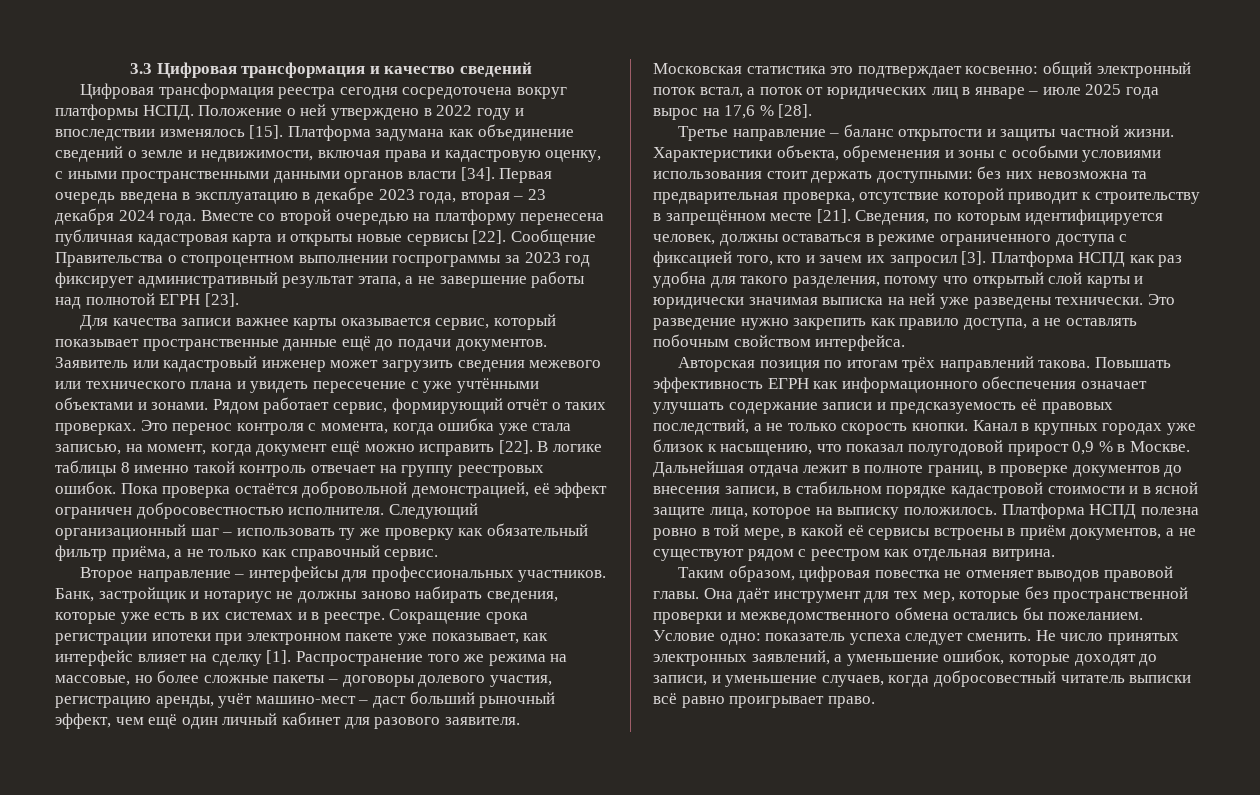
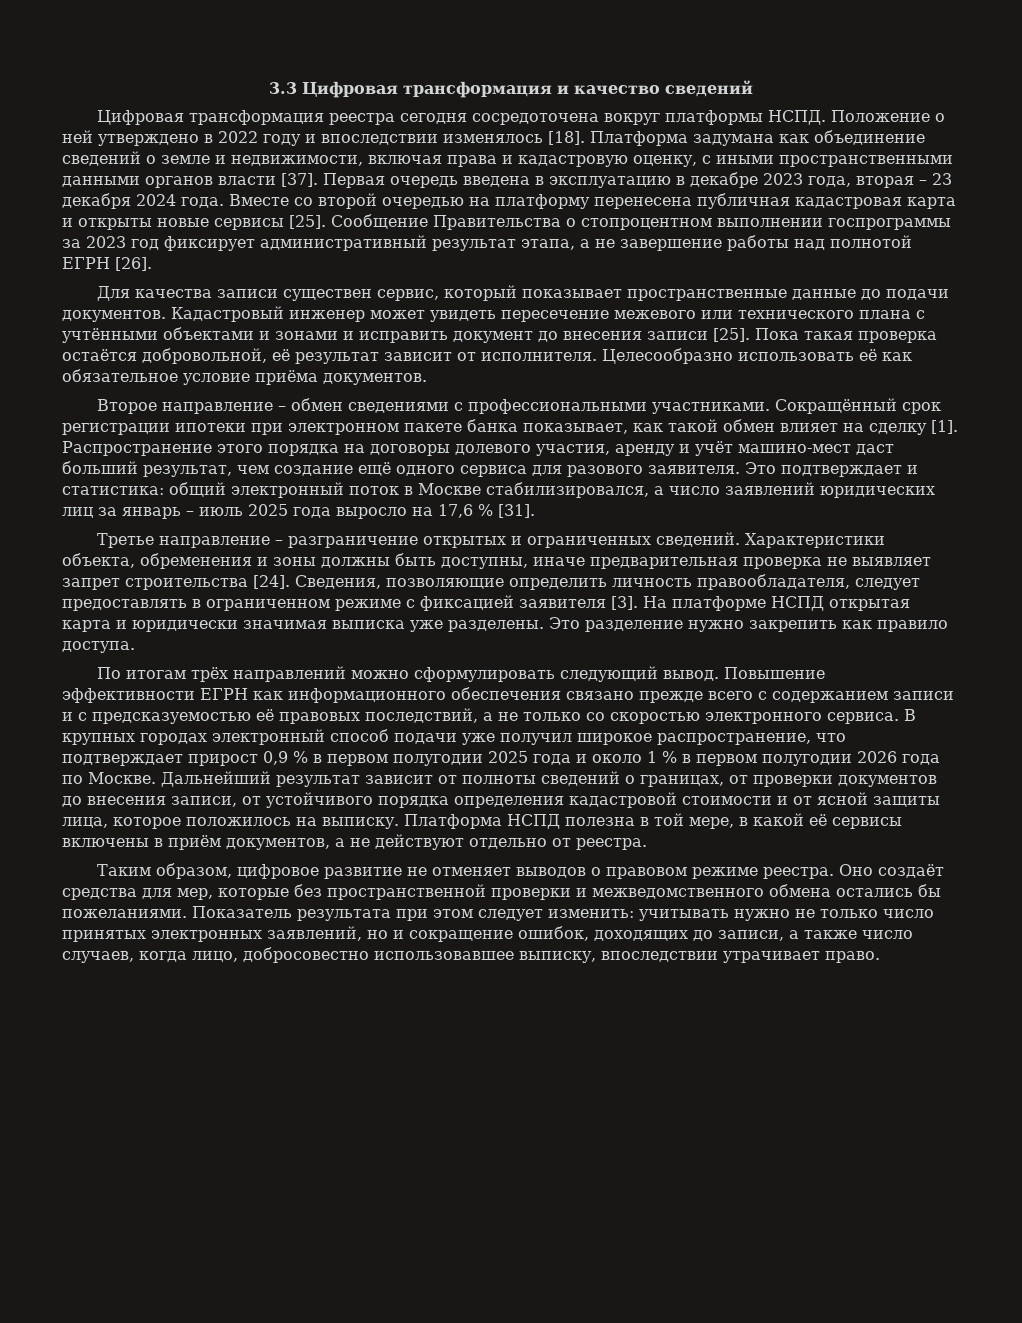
[249,125,284,139] [15]. -> [548,131,585,145] [18].
[460,167,495,181] [34]. -> [281,173,318,187] [37].
[472,230,507,244] [22]. -> [289,215,326,229] [25].
[204,293,239,307] [23]. -> [115,257,152,271] [26].
[235,318,431,330] важнее карты оказывается -> [282,289,372,301] существен
[341,336,371,351] ещё -> (856, 294) none
[55,356,602,372] [55,378,539,393] [55,397,607,414] [55,418,572,435] [55,440,602,456] [55,460,544,477] [55,481,608,498] [55,502,478,519] [55,523,588,540] [55,545,439,561] [79,566,607,582] [55,586,558,603] [55,609,528,624] Заявитель или кадастровый инженер может загрузить сведения межевого или технического плана и увидеть пересечение с уже учтёнными объектами и зонами. Рядом работает сервис, формирующий отчёт о таких проверках. Это перенос контроля с момента, когда ошибка уже стала записью, на момент, когда документ ещё можно исправить [22]. В логике таблицы 8 именно такой контроль отвечает на группу реестровых ошибок. Пока проверка остаётся добровольной демонстрацией, её эффект ограничен добросовестностью исполнителя. Следующий организационный шаг – использовать ту же проверку как обязательный фильтр приёма, а не только как справочный сервис. // Второе направление – интерфейсы для профессиональных участников. Банк, застройщик и нотариус не должны заново набирать сведения, которые уже есть в их системах и в реестре. Сокращение срока -> [171,306,925,322] [62,327,937,343] [62,348,912,364] [62,369,427,385] [96,398,941,414] Кадастровый инженер может увидеть пересечение межевого или технического плана с учтёнными объектами и зонами и исправить документ до внесения записи [25]. Пока такая проверка остаётся добровольной, её результат зависит от исполнителя. Целесообразно использовать её как обязательное условие приёма документов. // Второе направление – обмен сведениями с профессиональными участниками. Сокращённый срок
[397,633,427,645] уже -> [467,419,518,432] банка
[55,650,133,666] интерфейс -> [668,419,775,432] такой обмен
[427,654,568,666] [55,670,338,686] того же режима на массовые, но более сложные пакеты – -> [217,444,365,456] этого порядка на
[55,696,214,708] регистрацию аренды, -> [615,444,690,456] аренду и
[358,700,369,704] – -> (851, 448) none
[479,692,556,708] [55,712,520,729] [653,61,1191,78] [653,84,1160,99] [653,108,698,120] рыночный эффект, чем ещё один личный кабинет для разового заявителя. Московская статистика это подтверждает косвенно: общий электронный поток встал, а поток от юридических лиц в январе – июле 2025 года вырос -> [143,462,918,477] [62,482,935,498] [62,504,407,519] результат, чем создание ещё одного сервиса для разового заявителя. Это подтверждает и статистика: общий электронный поток в Москве стабилизировался, а число заявлений юридических лиц за январь – июль 2025 года выросло
[778,104,813,118] [28]. -> [498,504,535,518] [31].
[843,124,1174,141] баланс открытости и защиты частной жизни. -> [287,532,740,548] разграничение открытых и ограниченных сведений.
[998,145,1162,162] [653,166,1148,183] [653,188,1200,204] [653,209,1164,225] [653,234,1128,246] [653,251,1183,267] [653,271,1144,288] [653,293,1175,309] [653,318,1137,330] [653,334,906,351] [677,356,1172,372] [653,376,1147,393] [653,402,1017,414] с особыми условиями использования стоит держать доступными: без них невозможна та предварительная проверка, отсутствие которой приводит к строительству в запрещённом месте [21]. Сведения, по которым идентифицируется человек, должны оставаться в режиме ограниченного доступа с фиксацией того, кто и зачем их запросил [3]. Платформа НСПД как раз удобна для такого разделения, потому что открытый слой карты и юридически значимая выписка на ней уже разведены технически. Это разведение нужно закрепить как правило доступа, а не оставлять побочным свойством интерфейса. // Авторская позиция по итогам трёх направлений такова. Повышать эффективность ЕГРН как информационного обеспечения означает улучшать содержание записи и предсказуемость -> [321,553,931,569] [62,574,920,590] [62,595,910,611] [62,617,948,632] [62,641,135,653] [96,666,825,682] [62,687,954,703] [62,712,251,724] должны быть доступны, иначе предварительная проверка не выявляет запрет строительства [24]. Сведения, позволяющие определить личность правообладателя, следует предоставлять в ограниченном режиме с фиксацией заявителя [3]. На платформе НСПД открытая карта и юридически значимая выписка уже разделены. Это разделение нужно закрепить как правило доступа. // По итогам трёх направлений можно сформулировать следующий вывод. Повышение эффективности ЕГРН как информационного обеспечения связано прежде всего с содержанием записи и с предсказуемостью
[841,420,1196,435] [653,439,1190,456] [653,461,1183,477] [653,481,1199,498] [653,507,997,519] скорость кнопки. Канал в крупных городах уже близок к насыщению, что показал полугодовой прирост 0,9 % в Москве. Дальнейшая отдача лежит в полноте границ, в проверке документов до внесения записи, в стабильном порядке кадастровой стоимости и в ясной защите лица, которое на выписку положилось. -> [586,709,916,724] [62,729,846,745] [62,751,940,766] [62,771,937,787] [62,792,940,808] [62,817,399,829] со скоростью электронного сервиса. В крупных городах электронный способ подачи уже получил широкое распространение, что подтверждает прирост 0,9 % в первом полугодии 2025 года и около 1 % в первом полугодии 2026 года по Москве. Дальнейший результат зависит от полноты сведений о границах, от проверки документов до внесения записи, от устойчивого порядка определения кадастровой стоимости и от ясной защиты лица, которое положилось на выписку.
[653,528,697,540] ровно -> (635, 821) none
[933,528,1004,540] встроены -> [62,838,149,847] включены
[653,549,1055,561] существуют рядом с реестром как отдельная витрина. -> [375,834,647,850] действуют отдельно от реестра.
[799,566,940,582] цифровая повестка -> [236,864,402,879] цифровое развитие
[1104,566,1174,582] [653,588,918,603] правовой главы. Она даёт инструмент для тех -> [590,864,944,879] [62,888,172,900] о правовом режиме реестра. Оно создаёт средства для
[1047,612,1143,620] [653,630,1179,645] [653,649,1158,666] [653,670,1192,687] [653,693,825,708] пожеланием. Условие одно: показатель успеха следует сменить. Не число принятых электронных заявлений, а уменьшение ошибок, которые доходят до записи, и уменьшение случаев, когда добросовестный читатель выписки всё равно проигрывает -> [62,906,934,921] [62,926,913,942] [62,947,820,963] пожеланиями. Показатель результата при этом следует изменить: учитывать нужно не только число принятых электронных заявлений, но и сокращение ошибок, доходящих до записи, а также число случаев, когда лицо, добросовестно использовавшее выписку, впоследствии утрачивает

